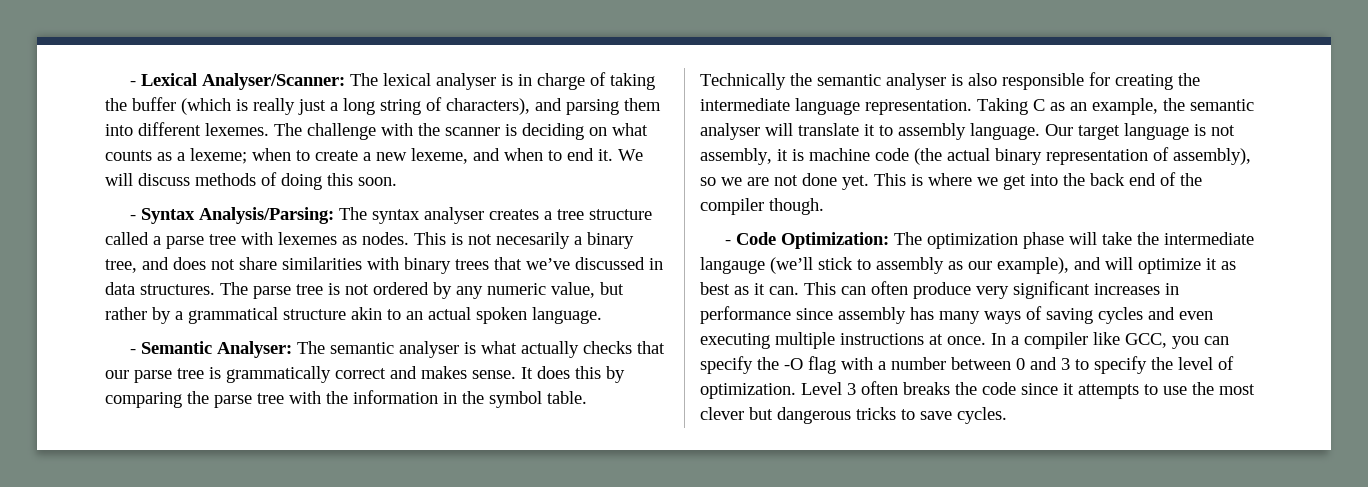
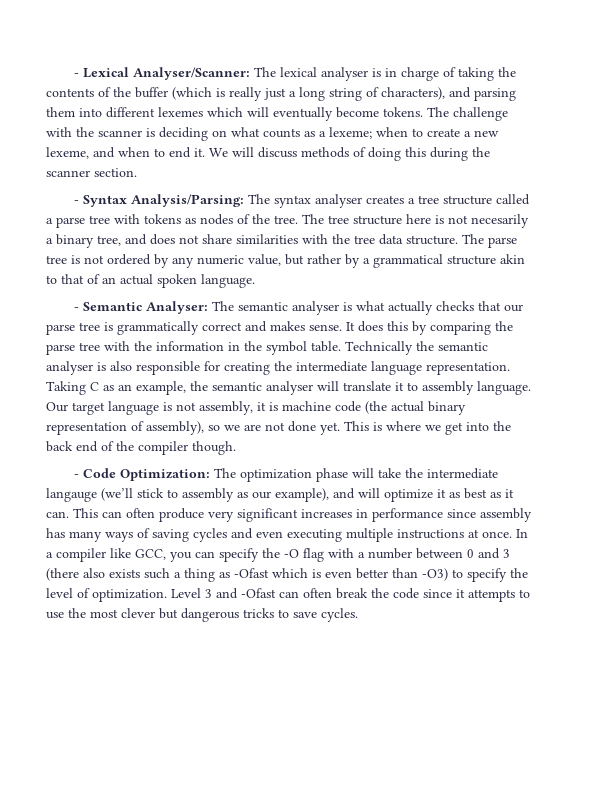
(127, 104) none -> [46,87,131,97] contents of the
[205,123,269,136] lexemes. -> [158,107,423,121] lexemes which will eventually become tokens.
[358,177,397,186] soon. -> [430,147,490,161] [46,168,137,177] during the scanner section.
[278,232,446,245] lexemes as nodes. This -> [144,214,431,225] tokens as nodes of the tree. The tree structure here
[404,257,663,274] [105,282,215,295] binary trees that we’ve discussed in data structures. -> [332,234,458,245] the tree data structure.
(401, 314) none -> [61,274,100,284] that of
(1070, 364) none -> [46,568,448,582] (there also exists such a thing as -Ofast which is even better than -O3)
[861,381,950,395] often breaks -> [216,588,368,599] and -Ofast can often break

